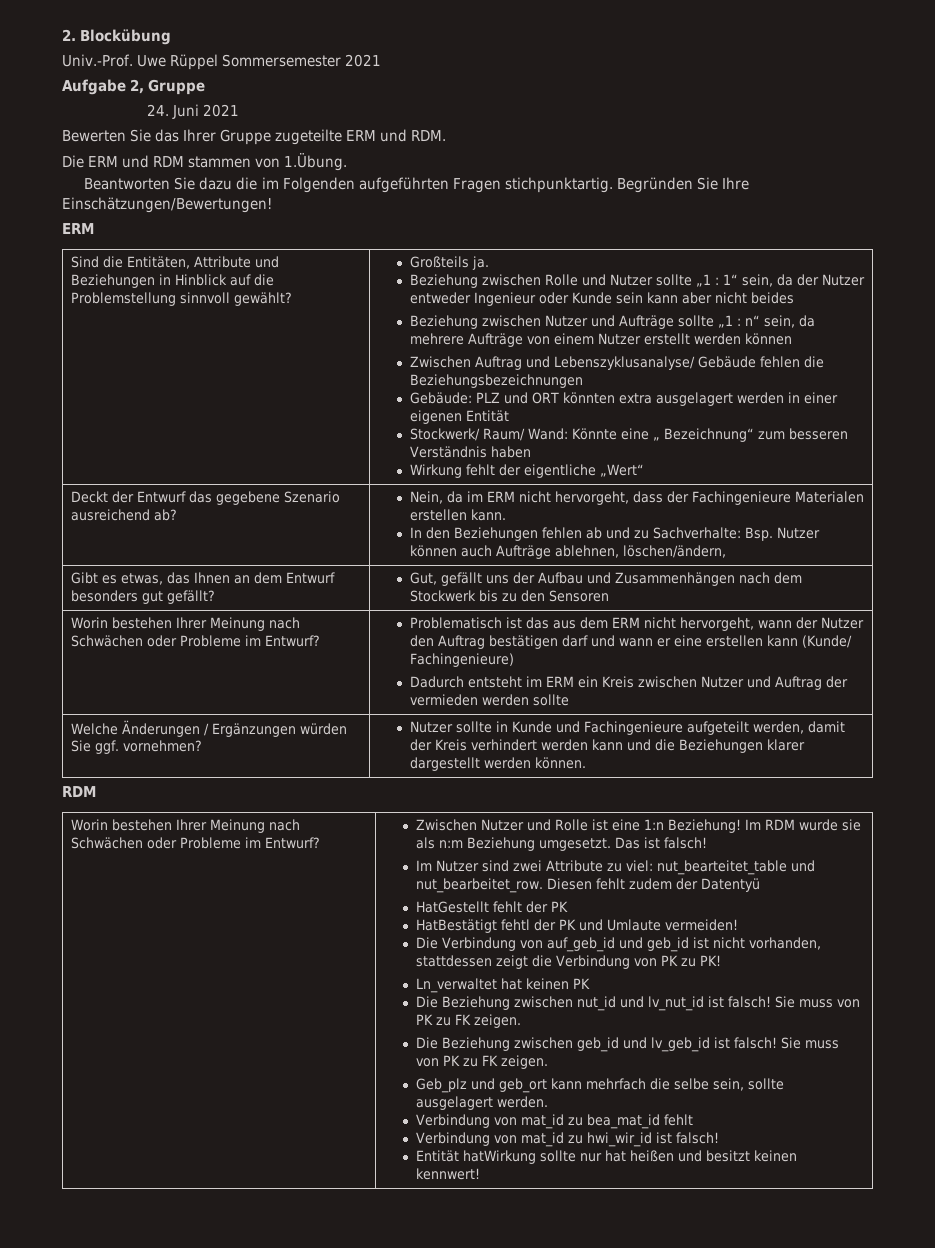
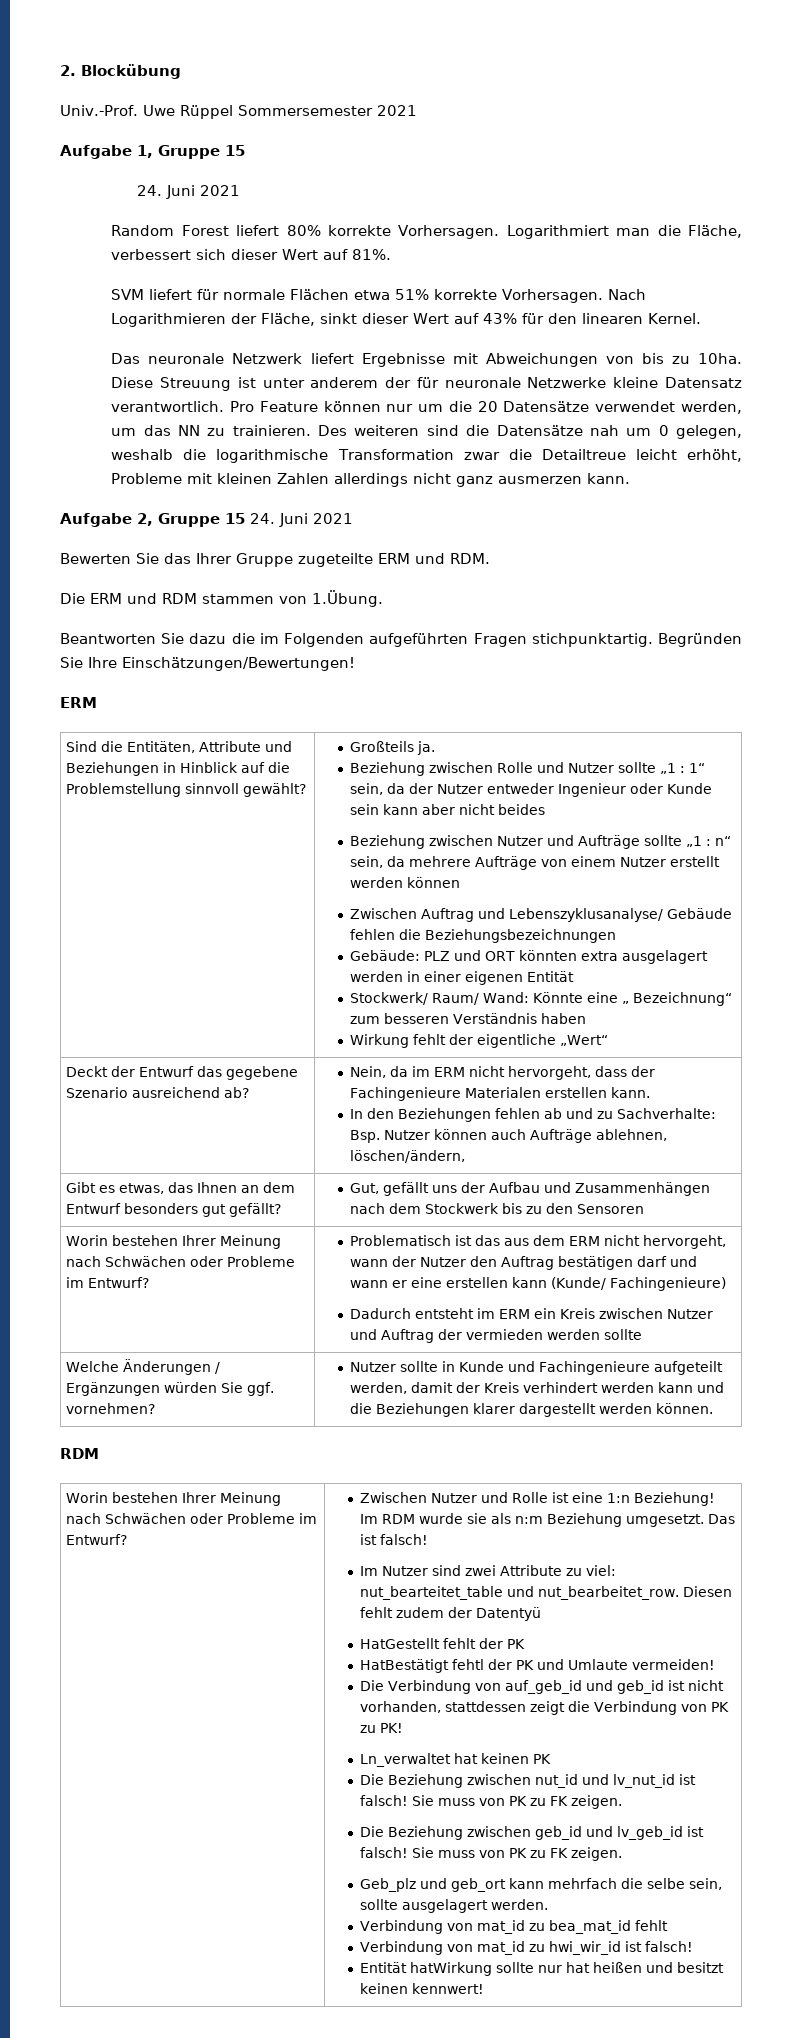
(382, 60) none -> [60,145,245,159] [136,185,240,199] [111,225,743,239] [111,249,392,260] [111,289,647,303] [111,313,702,327] [111,353,743,367] [111,377,742,391] [111,401,742,414] [111,425,743,439] [111,449,742,463] [111,473,631,487] // Aufgabe 1, Gruppe 15 // 24. Juni 2021 // Random Forest liefert 80% korrekte Vorhersagen. Logarithmiert man die Fläche, verbessert sich dieser Wert auf 81%. // SVM liefert für normale Flächen etwa 51% korrekte Vorhersagen. Nach Logarithmieren der Fläche, sinkt dieser Wert auf 43% für den linearen Kernel. // Das neuronale Netzwerk liefert Ergebnisse mit Abweichungen von bis zu 10ha. Diese Streuung ist unter anderem der für neuronale Netzwerke kleine Datensatz verantwortlich. Pro Feature können nur um die 20 Datensätze verwendet werden, um das NN zu trainieren. Des weiteren sind die Datensätze nah um 0 gelegen, weshalb die logarithmische Transformation zwar die Detailtreue leicht erhöht, Probleme mit kleinen Zahlen allerdings nicht ganz ausmerzen kann.
(206, 87) // -> [225,513,245,524] 15

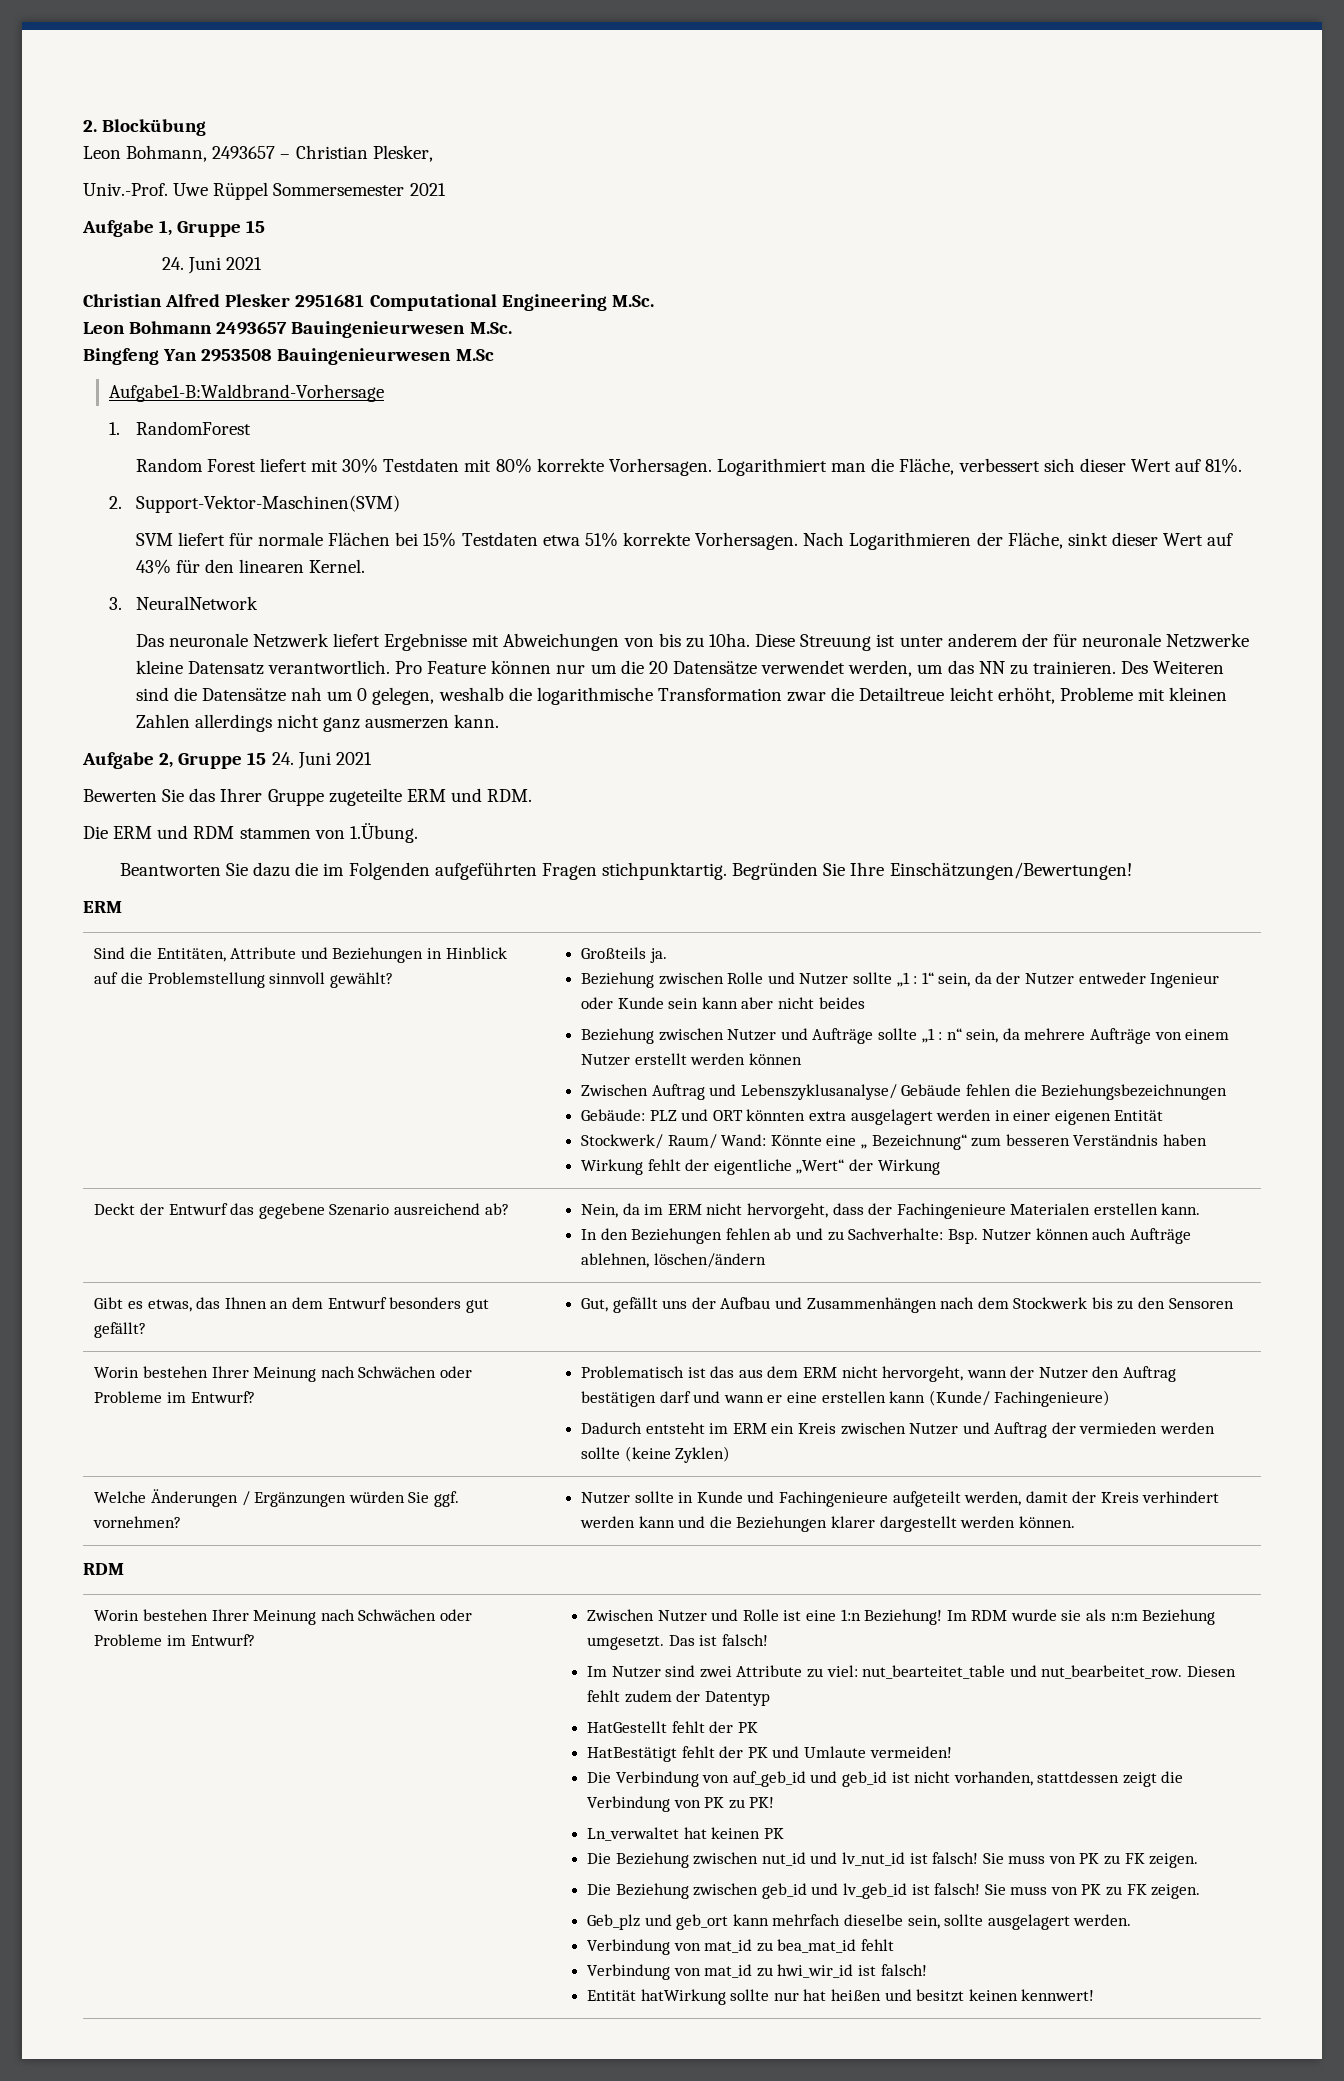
(181, 71) none -> [83,145,433,162] // Leon Bohmann, 2493657 – Christian Plesker,
(240, 190) none -> [83,294,654,311] [83,321,512,338] [83,348,494,365] [109,384,385,402] [109,421,251,435] // Christian Alfred Plesker 2951681 Computational Engineering M.Sc. // Leon Bohmann 2493657 Bauingenieurwesen M.Sc. // Bingfeng Yan 2953508 Bauingenieurwesen M.Sc // Aufgabe1-B:Waldbrand-Vorhersage // 1. RandomForest
(280, 230) none -> [311,458,492,473] mit 30% Testdaten mit
(392, 254) none -> [109,495,400,513] // 2. Support-Vektor-Maschinen(SVM)
(350, 294) none -> [395,532,538,547] bei 15% Testdaten
(702, 318) none -> [109,596,258,610] // 3. NeuralNetwork
[354,425,420,436] weiteren -> [1153,661,1225,674] Weiteren
(609, 1040) none -> [848,1159,940,1175] der Wirkung
[350,1150,466,1163] löschen/ändern, -> [653,1253,766,1268] löschen/ändern
(643, 1334) none -> [624,1446,731,1463] (keine Zyklen)
[476,1607,542,1621] Datentyü -> [704,1691,770,1706] Datentyp
[452,1659,485,1670] fehtl -> [681,1746,715,1758] fehlt
[621,1878,686,1889] die selbe -> [843,1914,903,1926] dieselbe

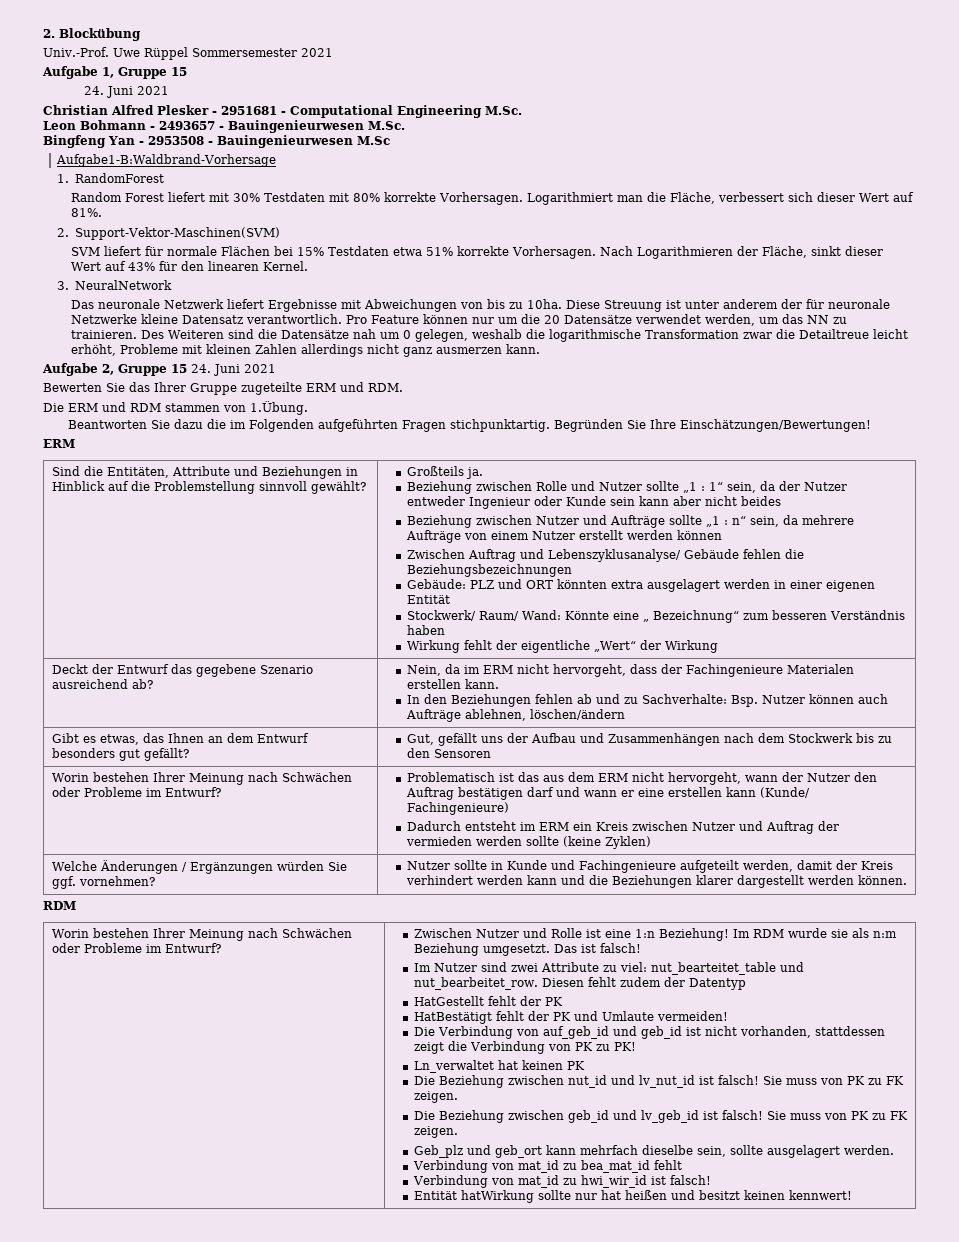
[83,145,433,162] // Leon Bohmann, 2493657 – Christian Plesker, -> (141, 34) none
[295,294,365,308] 2951681 -> [212,106,286,115] - 2951681 -
[216,321,288,335] 2493657 -> [150,121,224,130] - 2493657 -
[201,349,273,362] 2953508 -> [139,136,213,145] - 2953508 -

